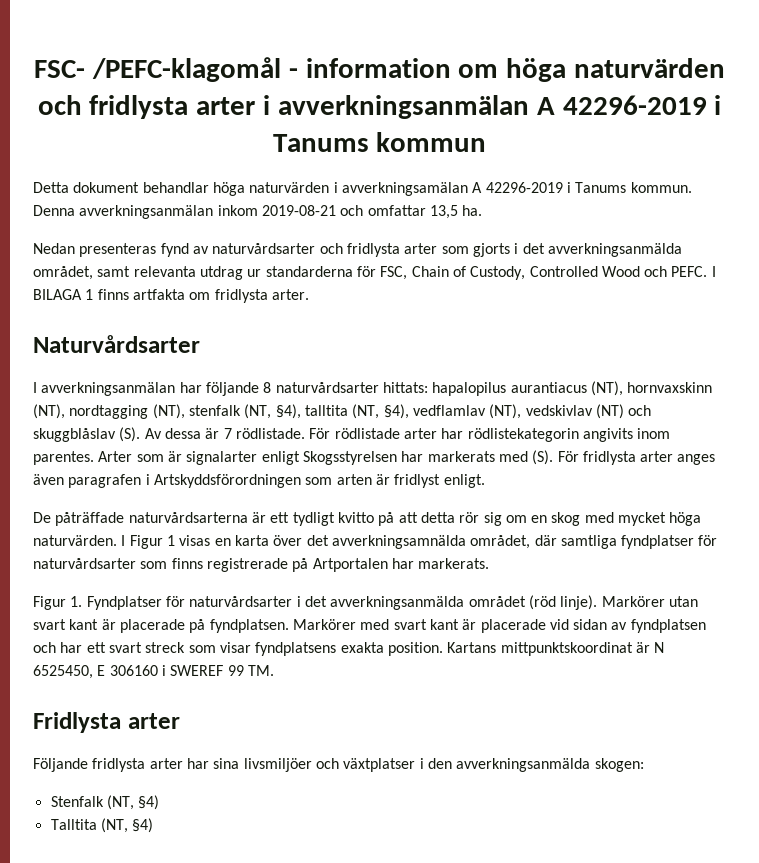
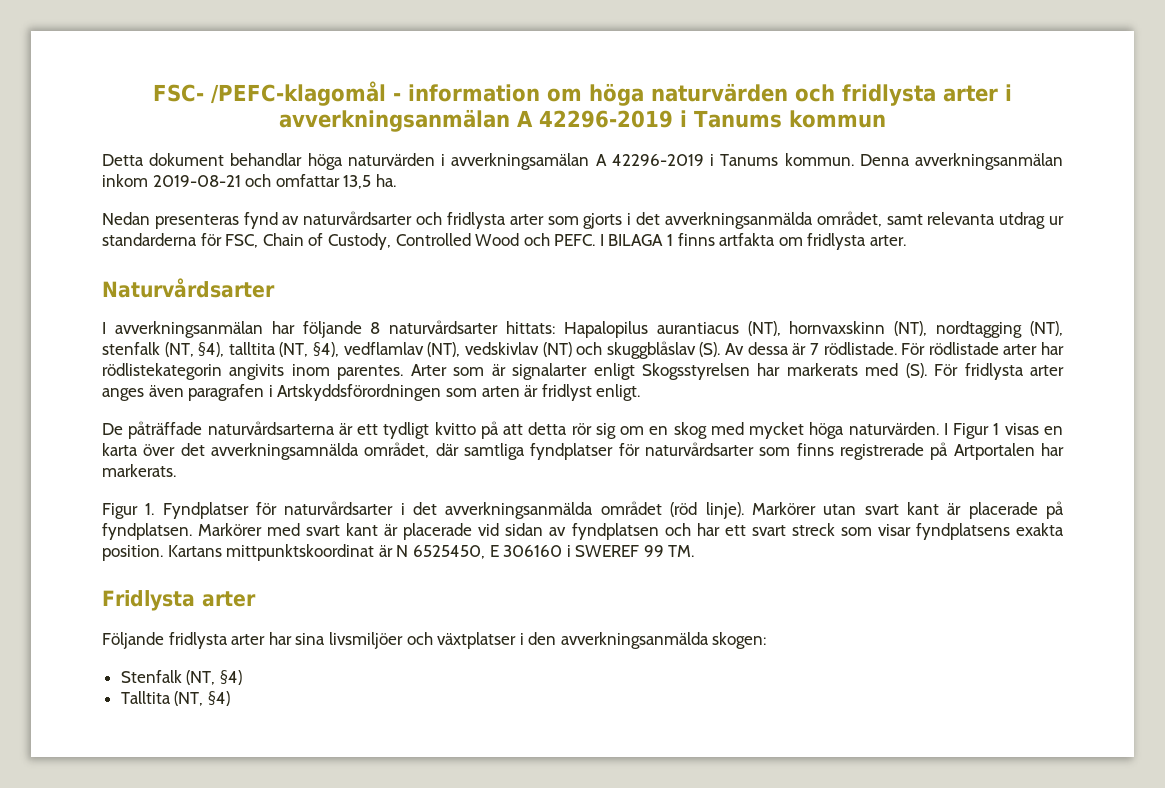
[432,382,507,396] hapalopilus -> [563,321,648,338] Hapalopilus

